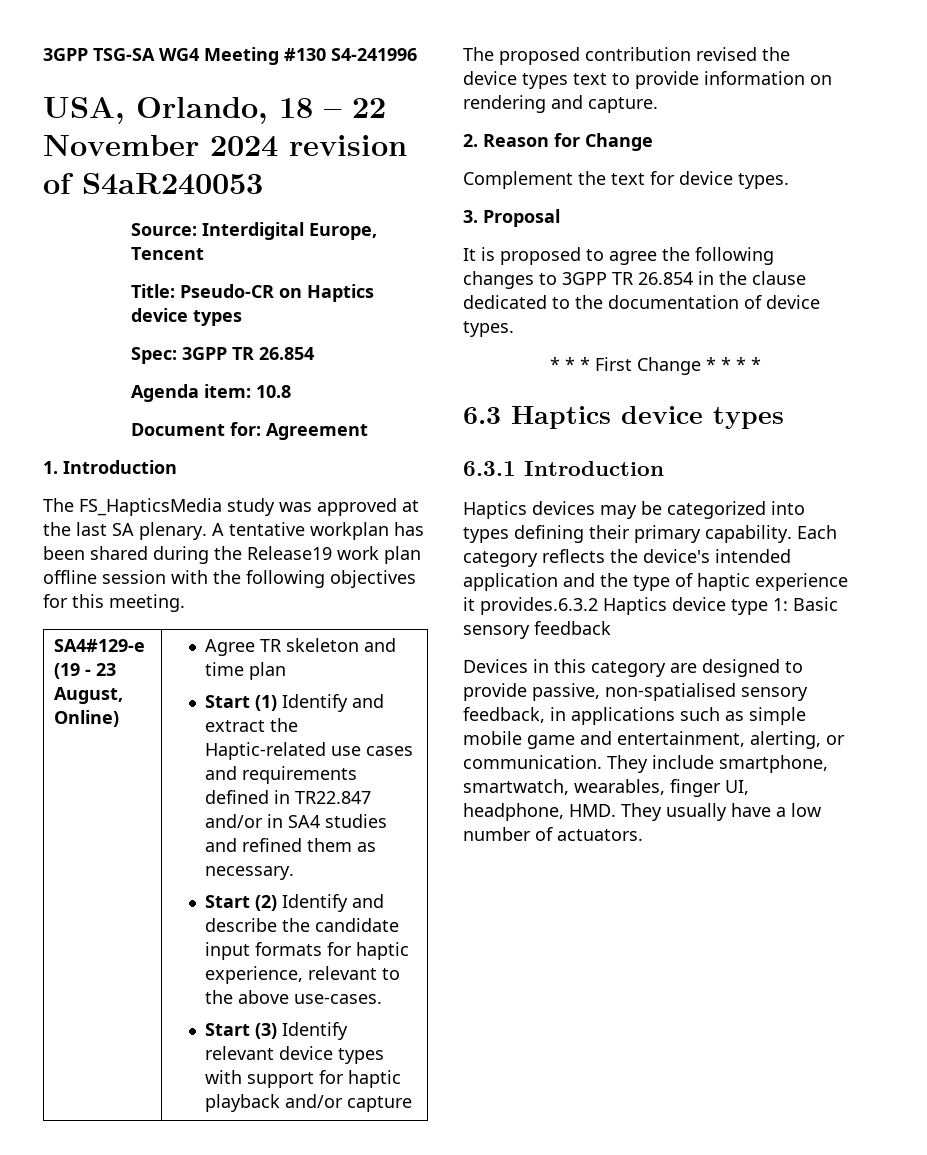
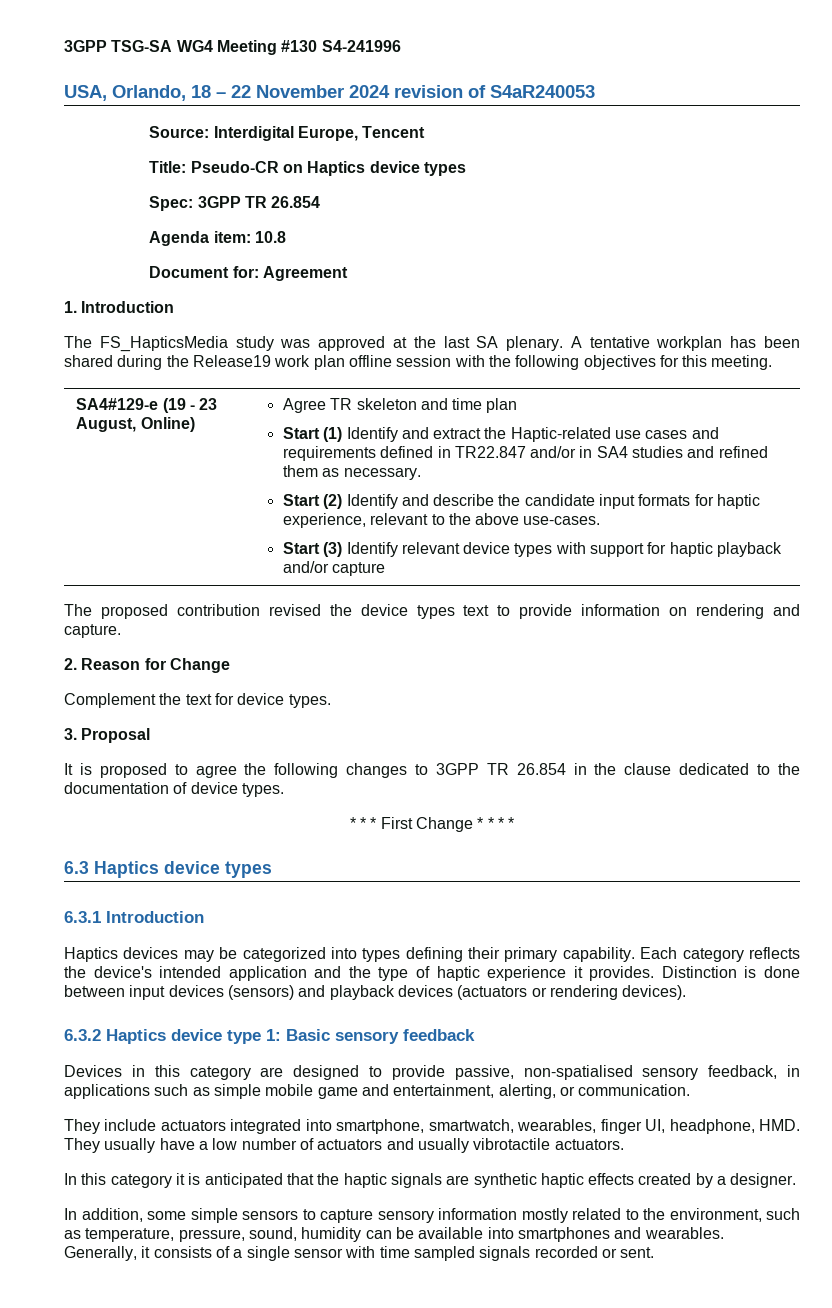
[480,597,598,615] provides.6.3.2 -> [589,966,800,981] [64,985,687,1000] [64,1029,101,1041] provides. Distinction is done between input devices (sensors) and playback devices (actuators or rendering devices). // 6.3.2
(602, 762) none -> (691, 1090) //
(714, 762) none -> [160,1119,332,1134] actuators integrated into
[557,829,643,841] actuators. -> [317,1138,624,1153] [64,1173,797,1188] [64,1208,800,1223] [64,1227,724,1242] [64,1246,655,1261] actuators and usually vibrotactile actuators. // In this category it is anticipated that the haptic signals are synthetic haptic effects created by a designer. // In addition, some simple sensors to capture sensory information mostly related to the environment, such as temperature, pressure, sound, humidity can be available into smartphones and wearables. Generally, it consists of a single sensor with time sampled signals recorded or sent.

